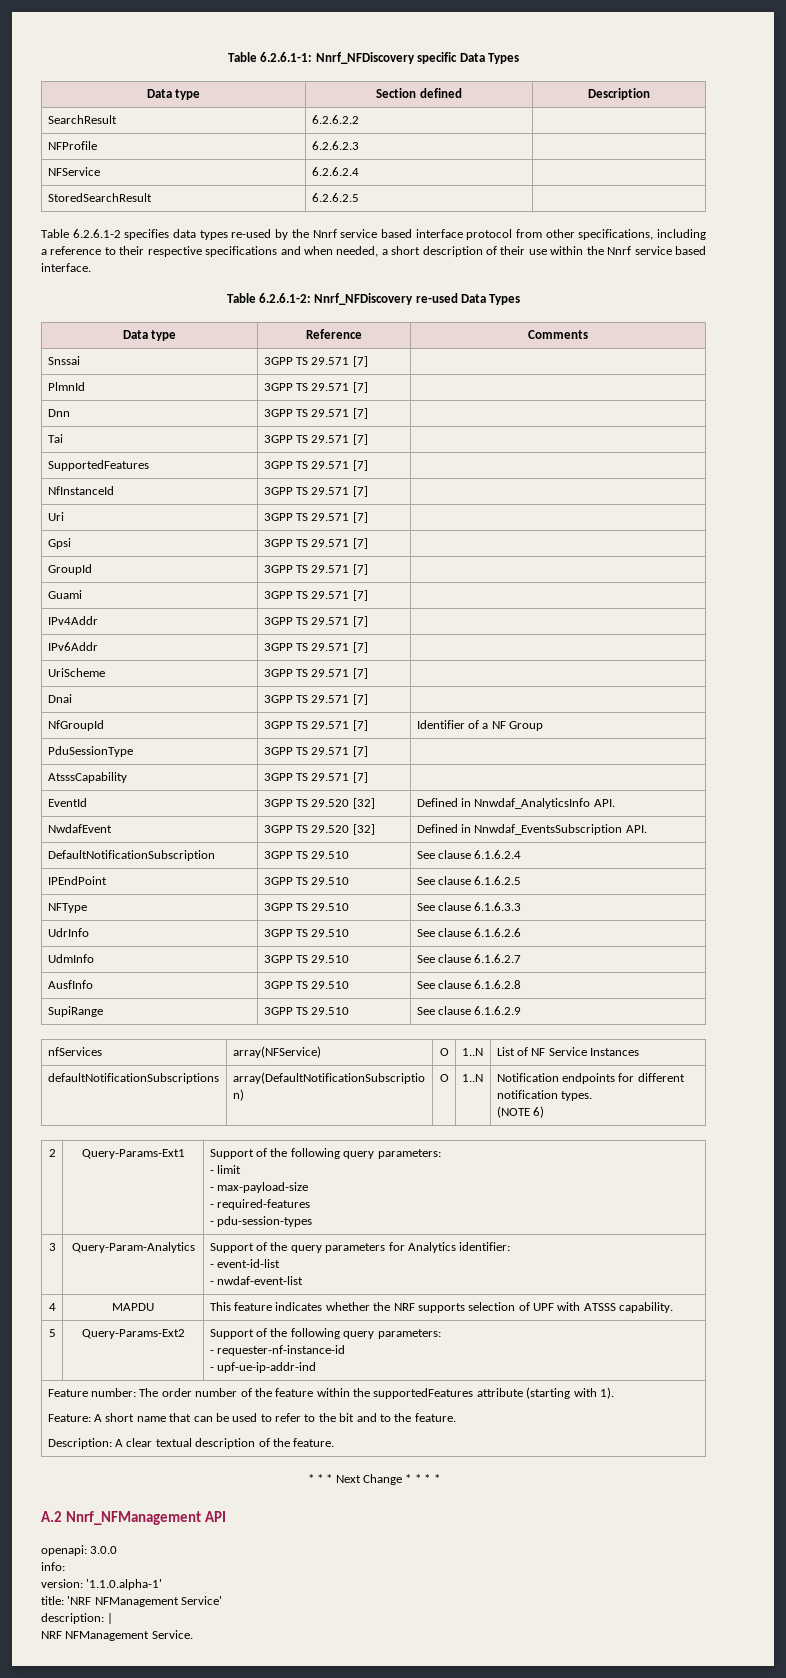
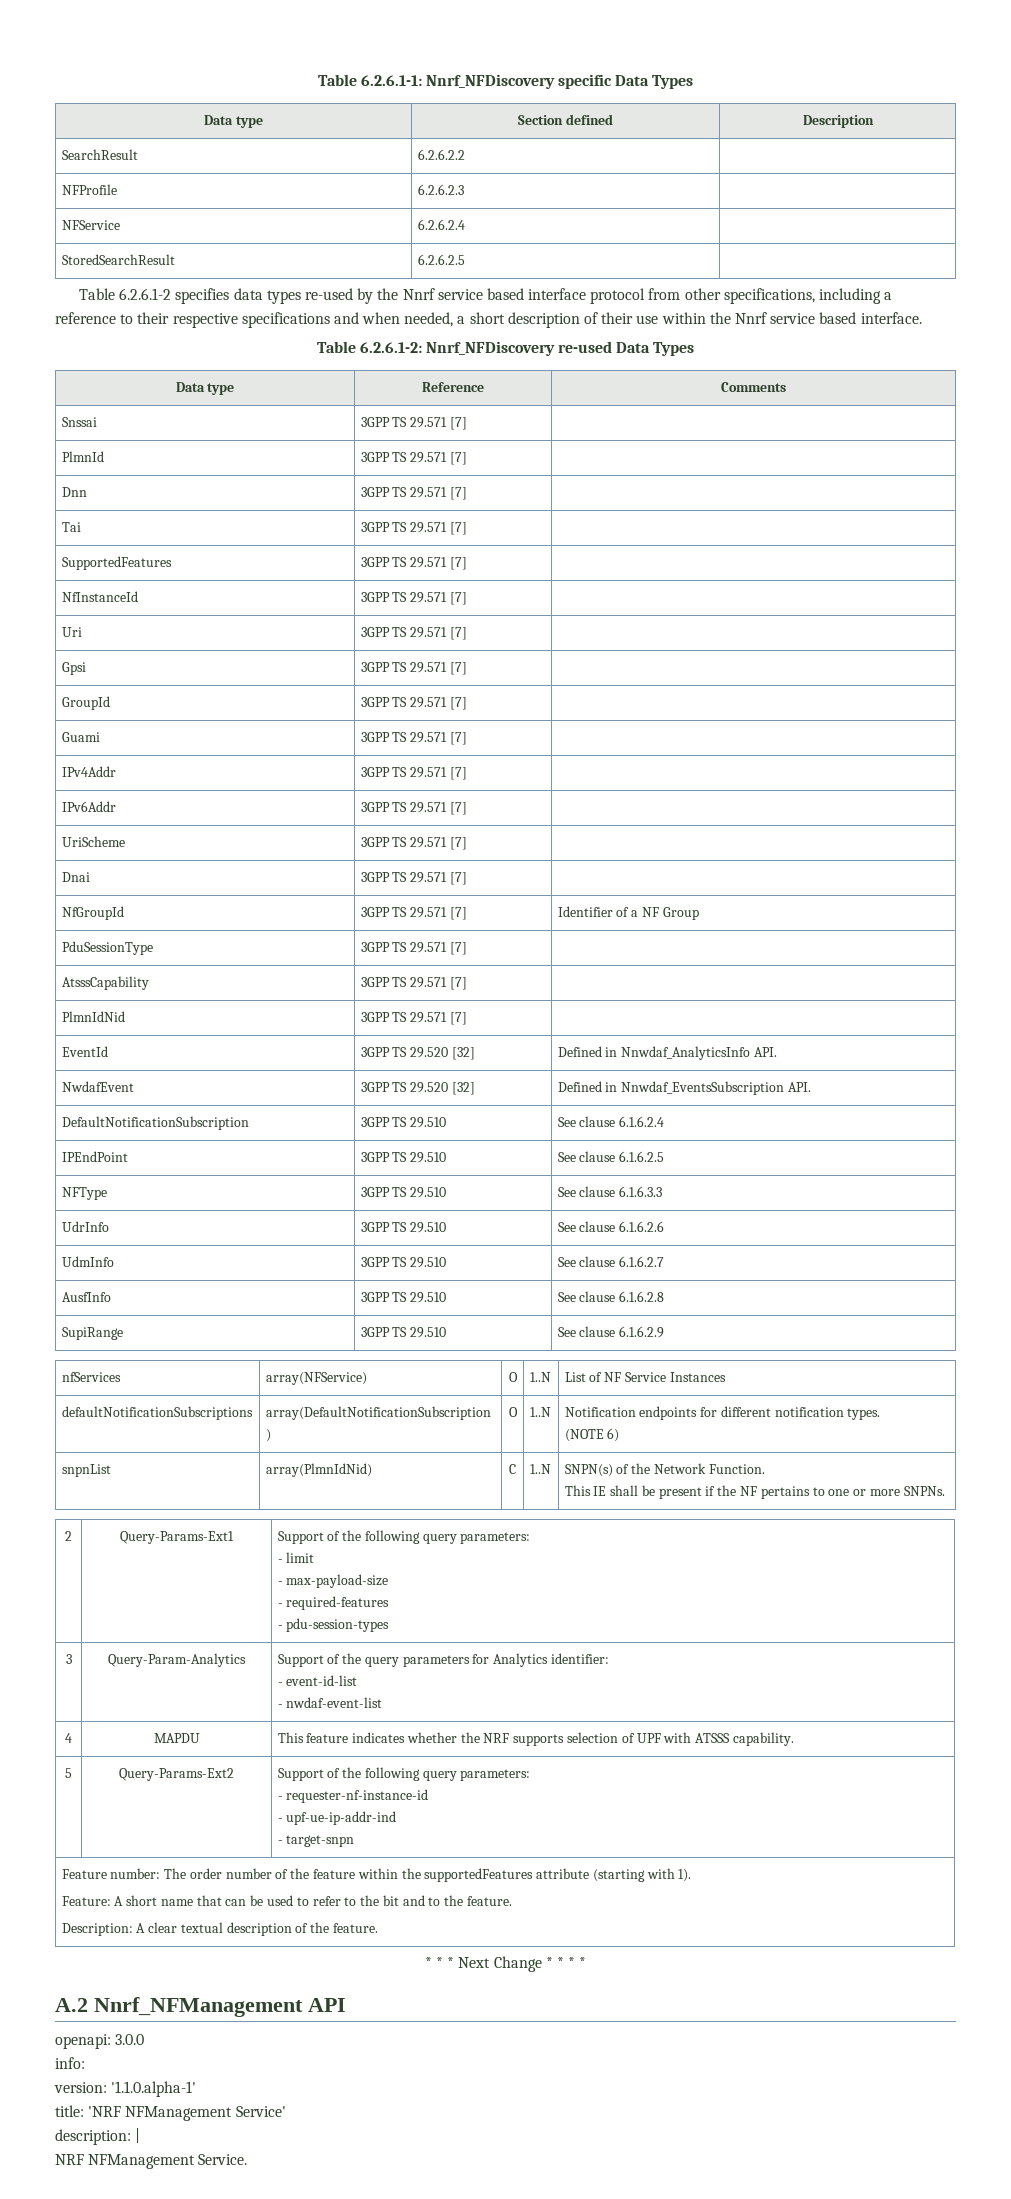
(368, 777) none -> [61,1011,125,1022] [360,1012,467,1025] // PlmnIdNid | 3GPP TS 29.571 [7] |
(545, 1112) none -> [61,1464,111,1477] [265,1463,372,1477] [509,1464,516,1474] [529,1464,551,1474] [564,1463,765,1477] [564,1485,945,1499] // snpnList | array(PlmnIdNid) | C | 1..N | SNPN(s) of the Network Function. // This IE shall be present if the NF pertains to one or more SNPNs.
(317, 1367) none -> [277,1835,355,1847] // - target-snpn

